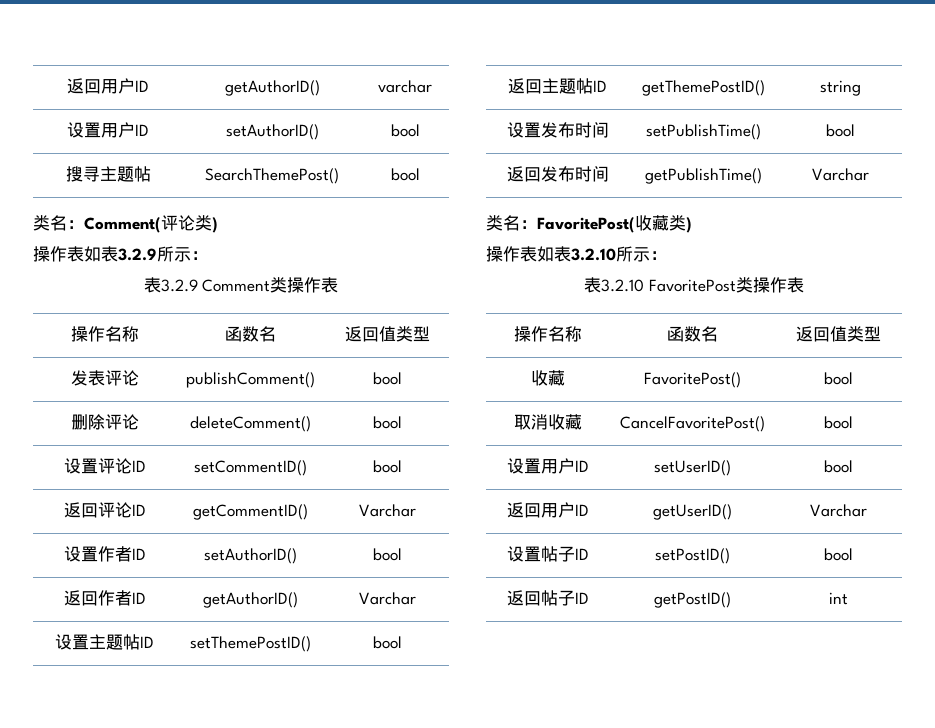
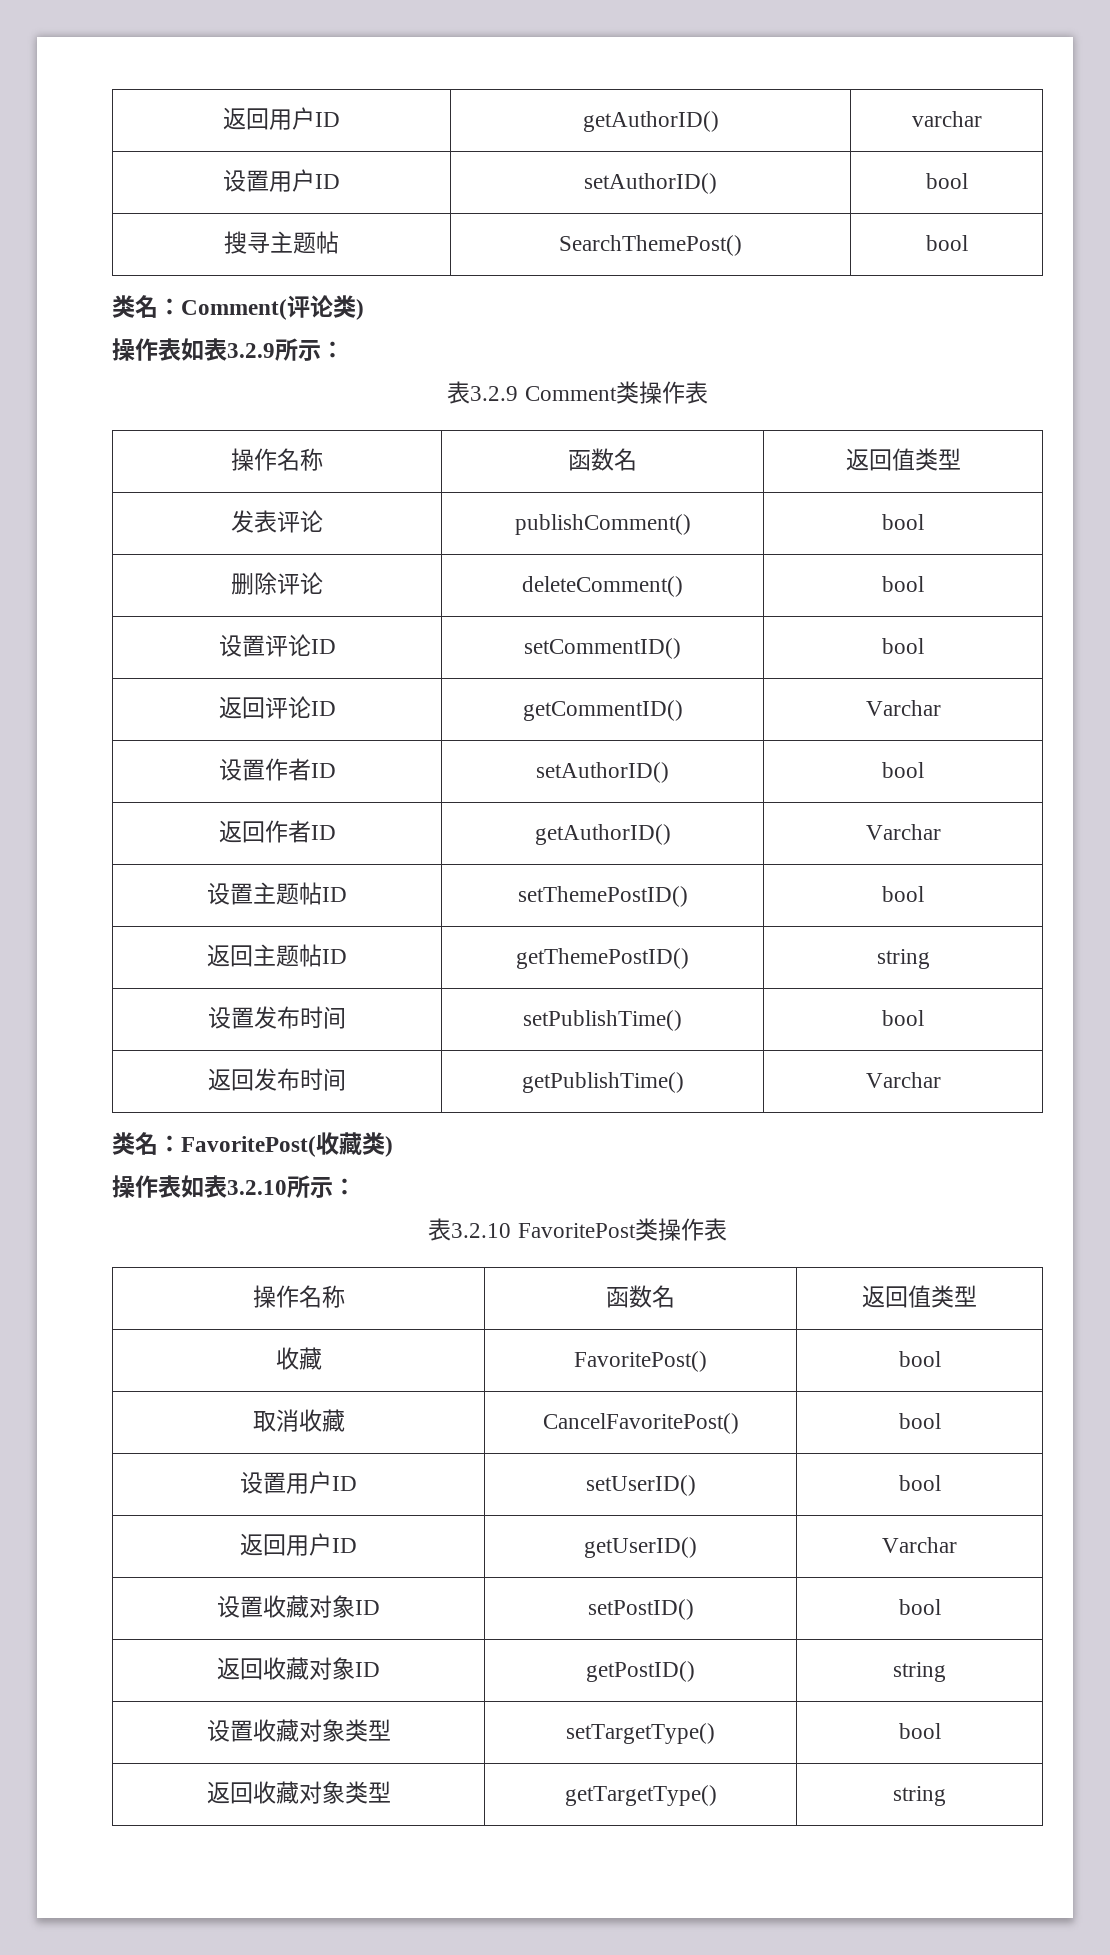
[541,546,575,562] 帖子 -> [263,1595,355,1618] 收藏对象
[541,590,575,606] 帖子 -> [263,1657,355,1680] 收藏对象
[828,592,848,605] int -> [893,1662,946,1682] [206,1719,391,1742] [566,1723,715,1744] [898,1723,941,1739] [206,1781,391,1804] [564,1785,717,1806] [893,1786,946,1806] string // 设置收藏对象类型 | setTargetType() | bool // 返回收藏对象类型 | getTargetType() | string

